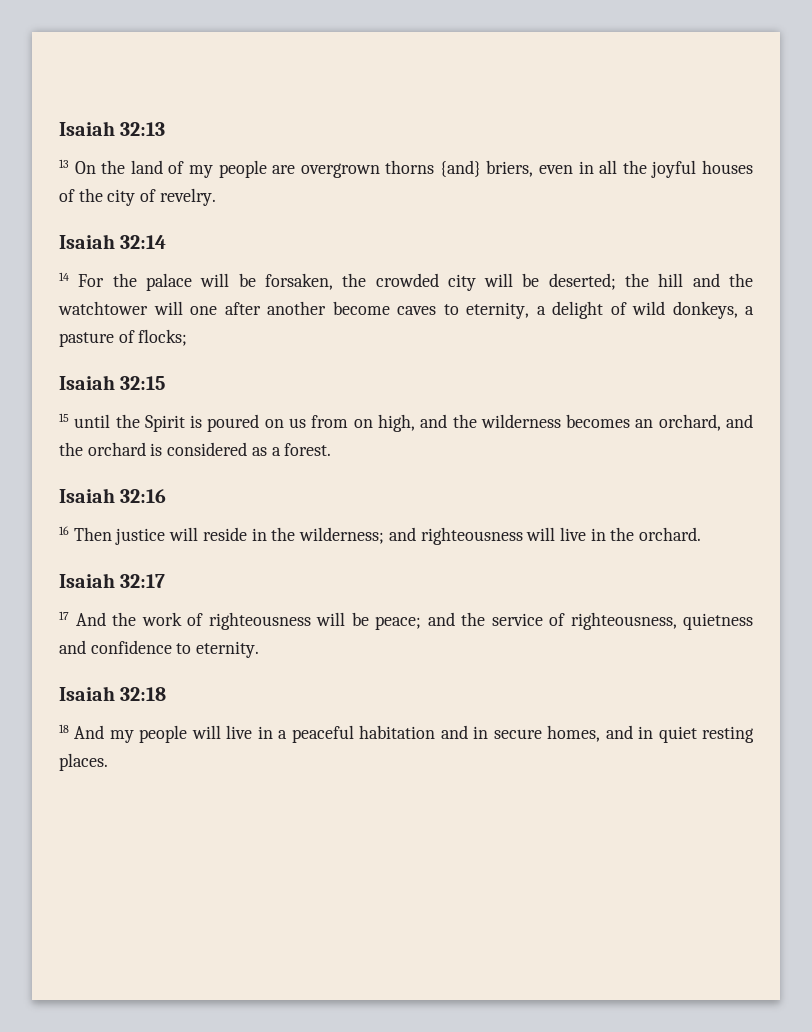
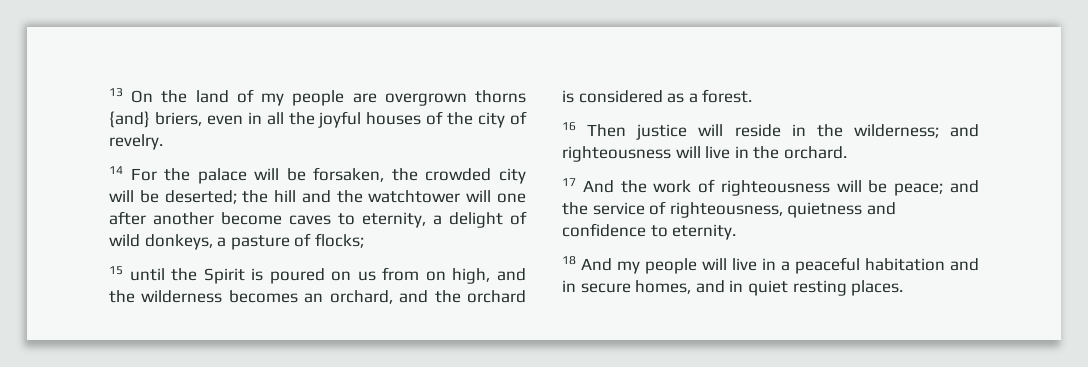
[59,121,166,136] Isaiah 32:13 // -> (109, 92) none
[59,234,167,249] // Isaiah 32:14 -> (163, 142) none
[59,375,166,390] // Isaiah 32:15 -> (364, 240) none
[59,488,167,503] // Isaiah 32:16 -> (753, 96) none
[59,573,166,588] // Isaiah 32:17 -> (847, 152) none
[59,686,167,701] // Isaiah 32:18 -> (737, 232) none

